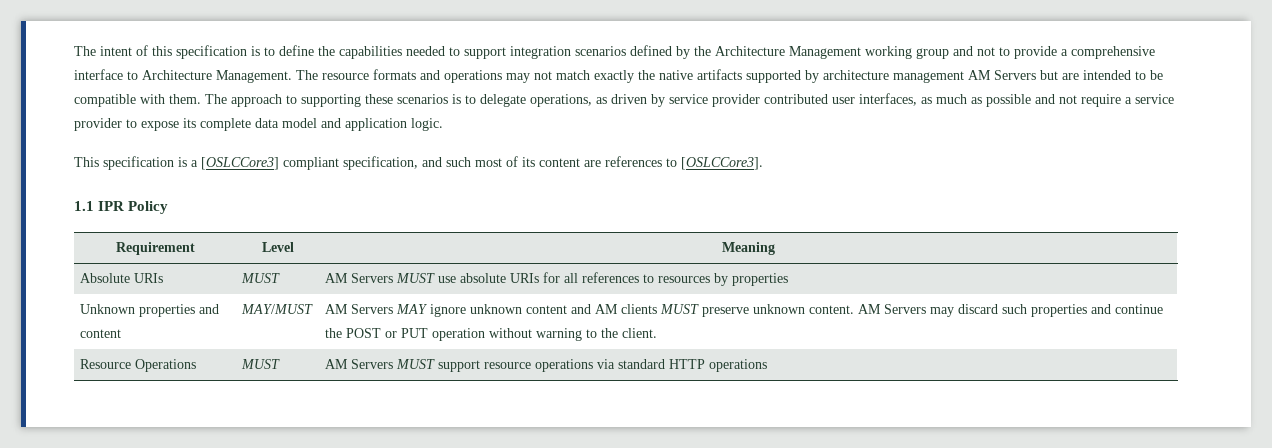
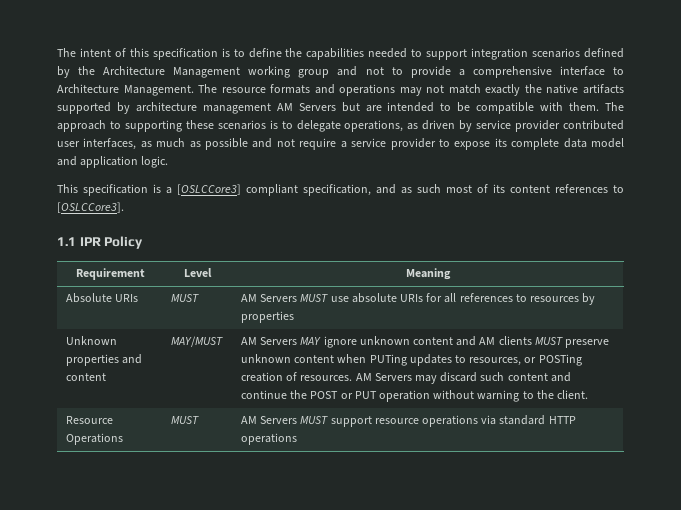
(442, 162) none -> [401,187,412,194] as
[584,160,601,167] are -> (550, 189) none
[808,305,854,314] content. -> [294,354,582,366] [240,372,353,382] content when PUTing updates to resources, or POSTing creation of resources.
[1030,304,1087,317] properties -> [507,373,548,381] content

